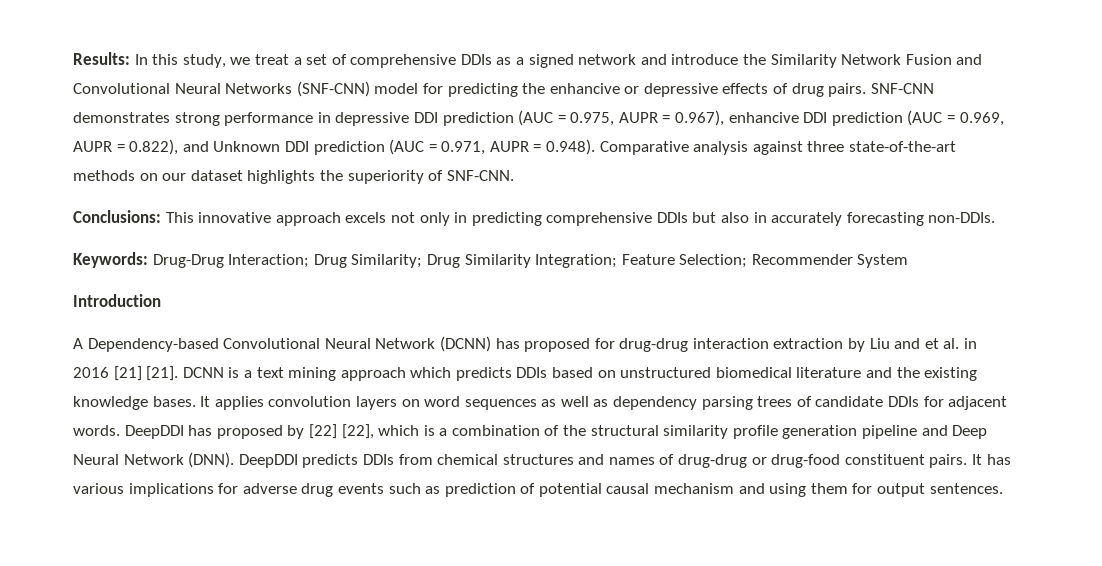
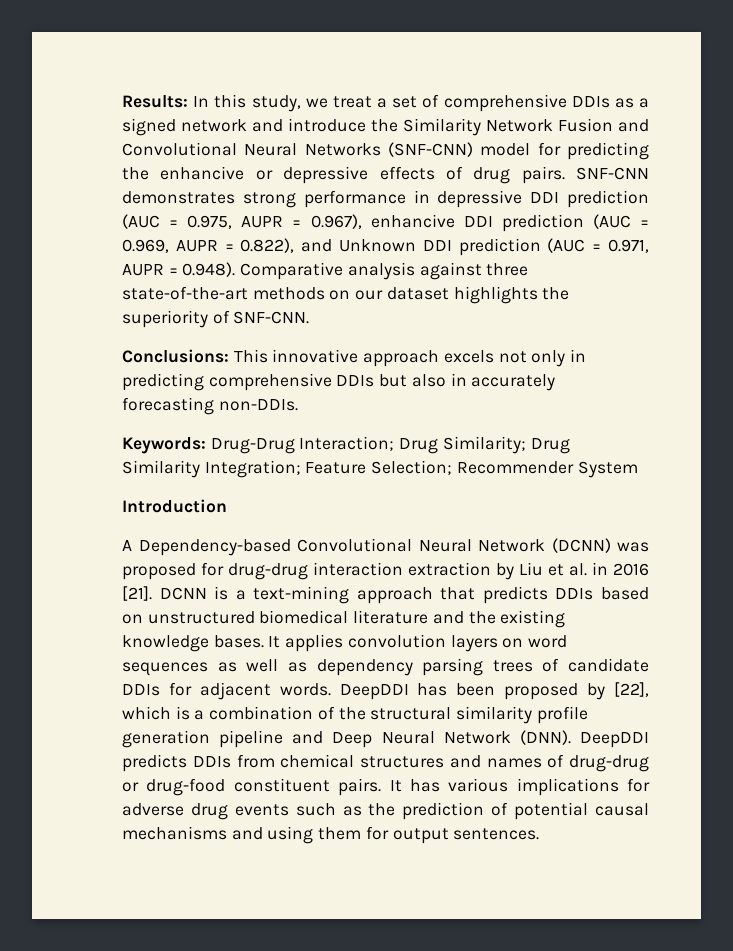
[495,338,520,349] has -> [617,542,649,552] was
[894,338,921,349] and -> (543, 569) none
[113,366,142,381] [21] -> (649, 569) none
[256,367,452,381] text mining approach which -> [253,586,476,604] text-mining approach that
(213, 430) none -> [456,683,496,696] been
[308,424,337,439] [22] -> (606, 691) none
(441, 490) none -> [368,803,396,816] the
[654,483,735,494] mechanism -> [122,826,227,840] mechanisms

